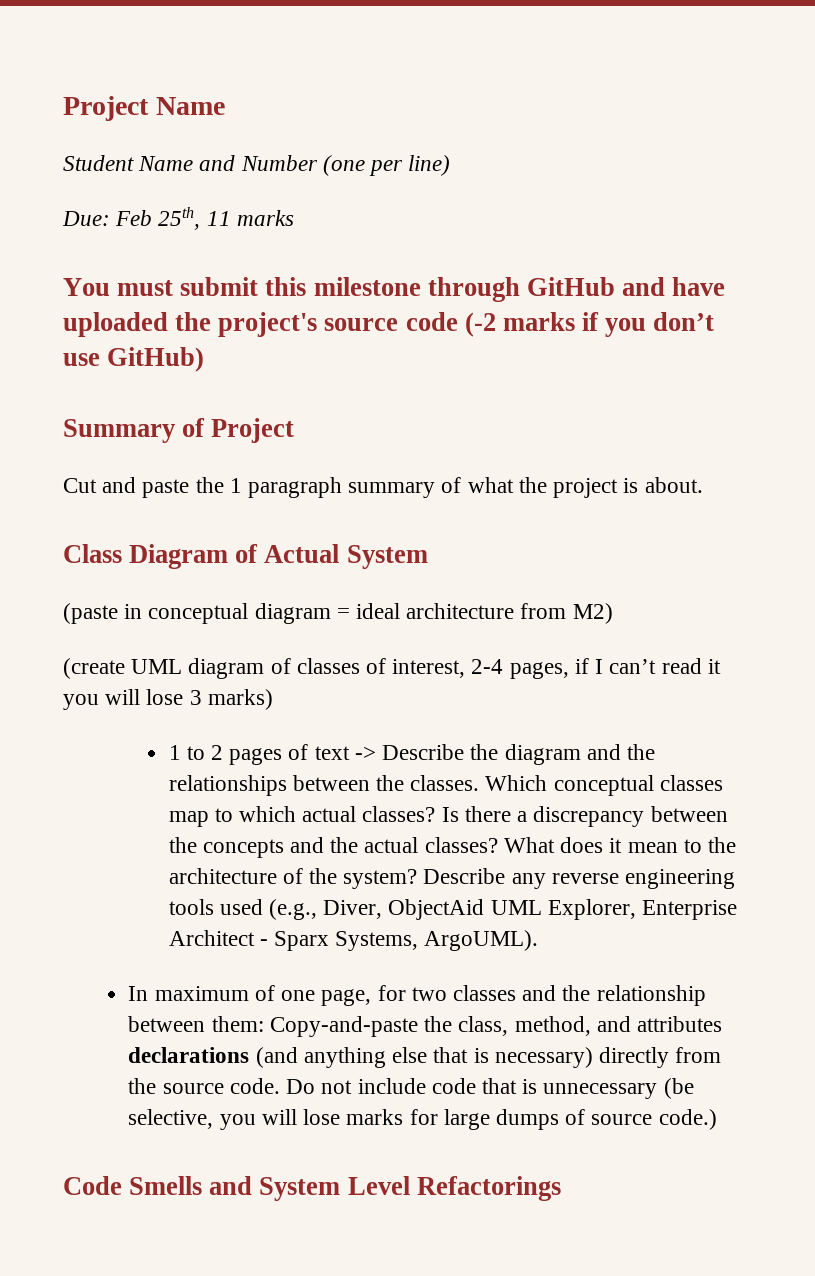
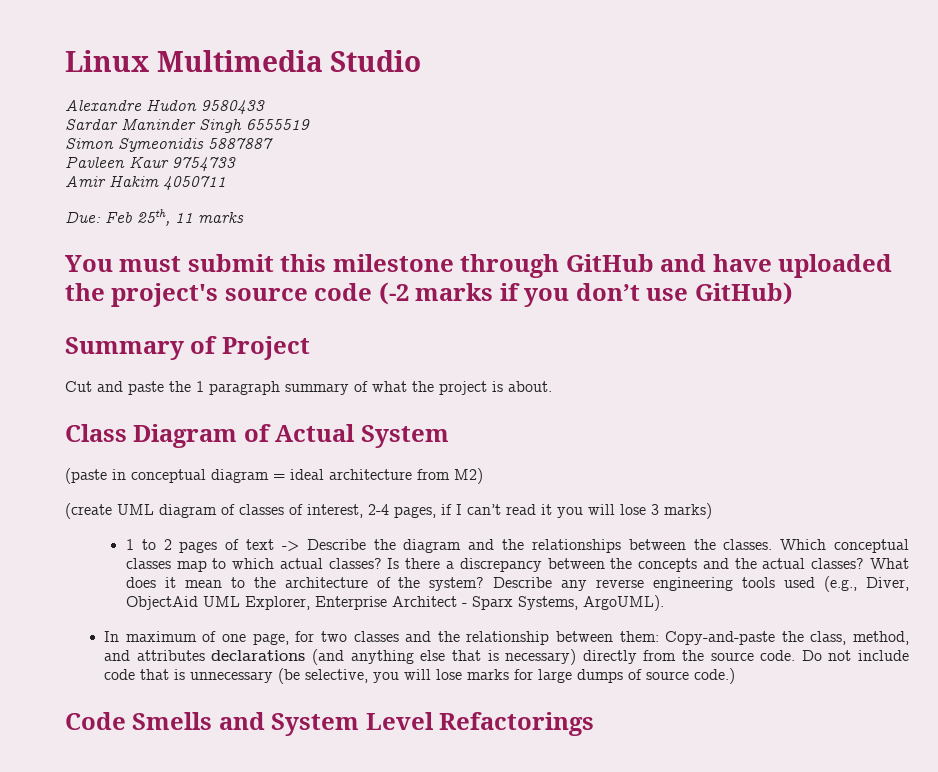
[63,96,225,121] [63,155,451,176] Project Name // Student Name and Number (one per line) -> [65,50,422,72] [65,99,265,115] [65,118,310,133] [65,138,273,152] [65,156,236,172] [65,175,226,191] Linux Multimedia Studio // Alexandre Hudon 9580433 // Sardar Maninder Singh 6555519 // Simon Symeonidis 5887887 // Pavleen Kaur 9754733 // Amir Hakim 4050711

